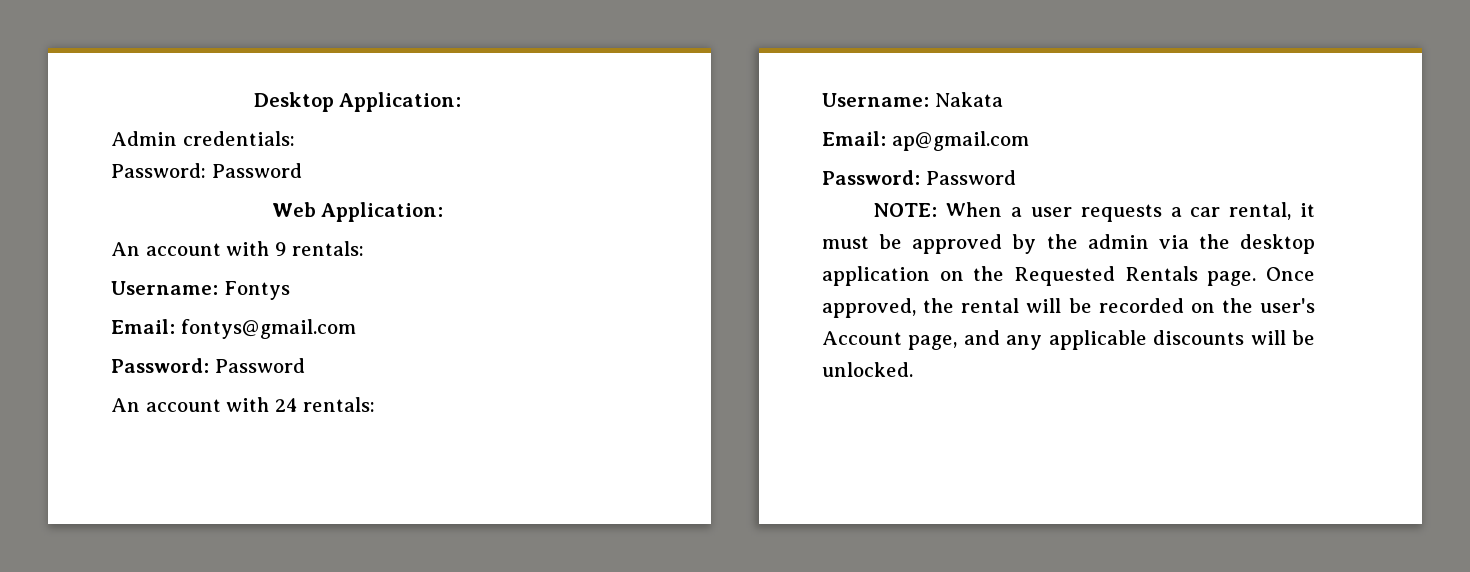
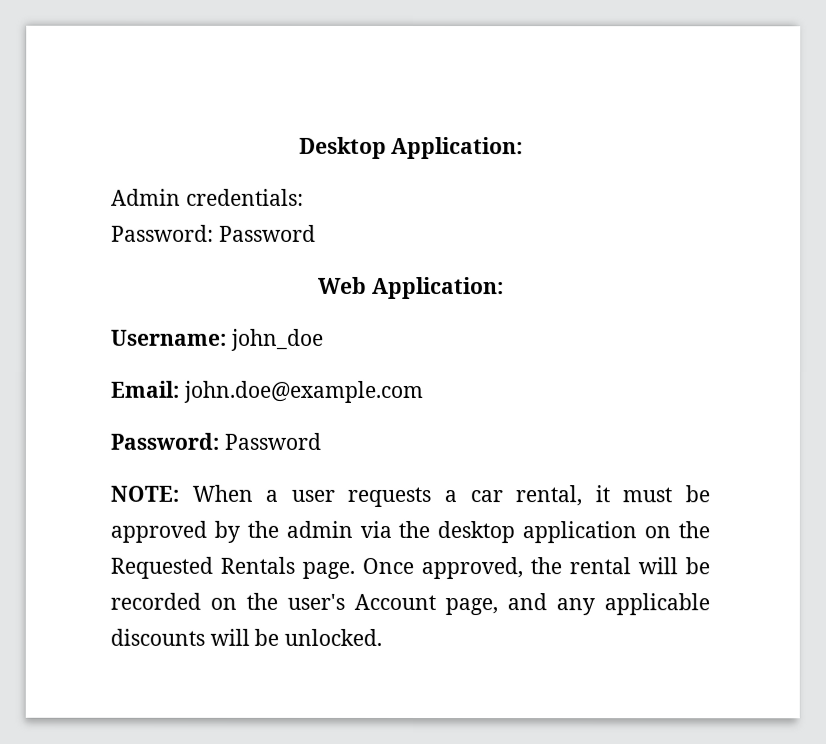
[111,241,365,256] [111,281,290,300] [111,319,356,339] [111,358,305,373] [111,397,376,412] [822,92,1003,107] [822,131,1029,151] // An account with 9 rentals: // Username: Fontys // Email: fontys@gmail.com // Password: Password // An account with 24 rentals: // Username: Nakata // Email: ap@gmail.com -> [111,328,324,351] [110,380,423,404] // Username: john_doe // Email: john.doe@example.com

